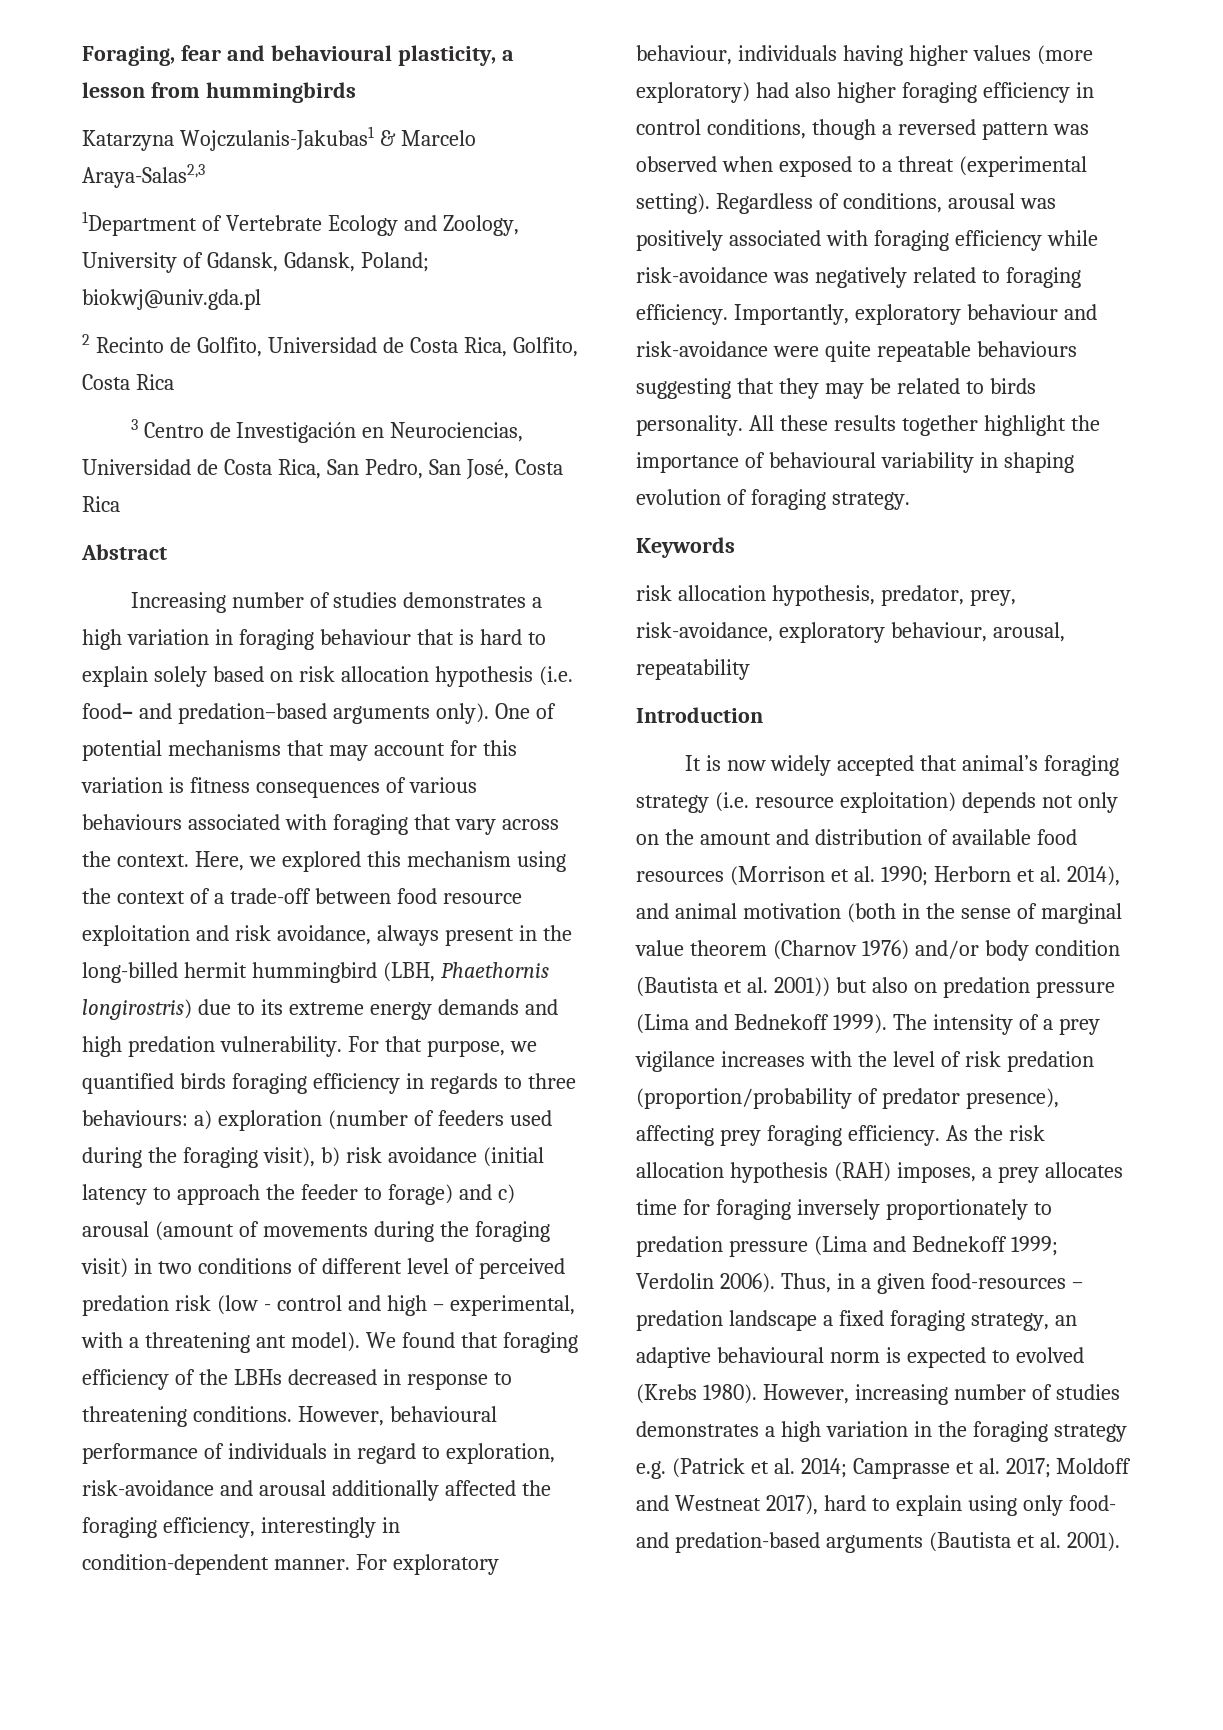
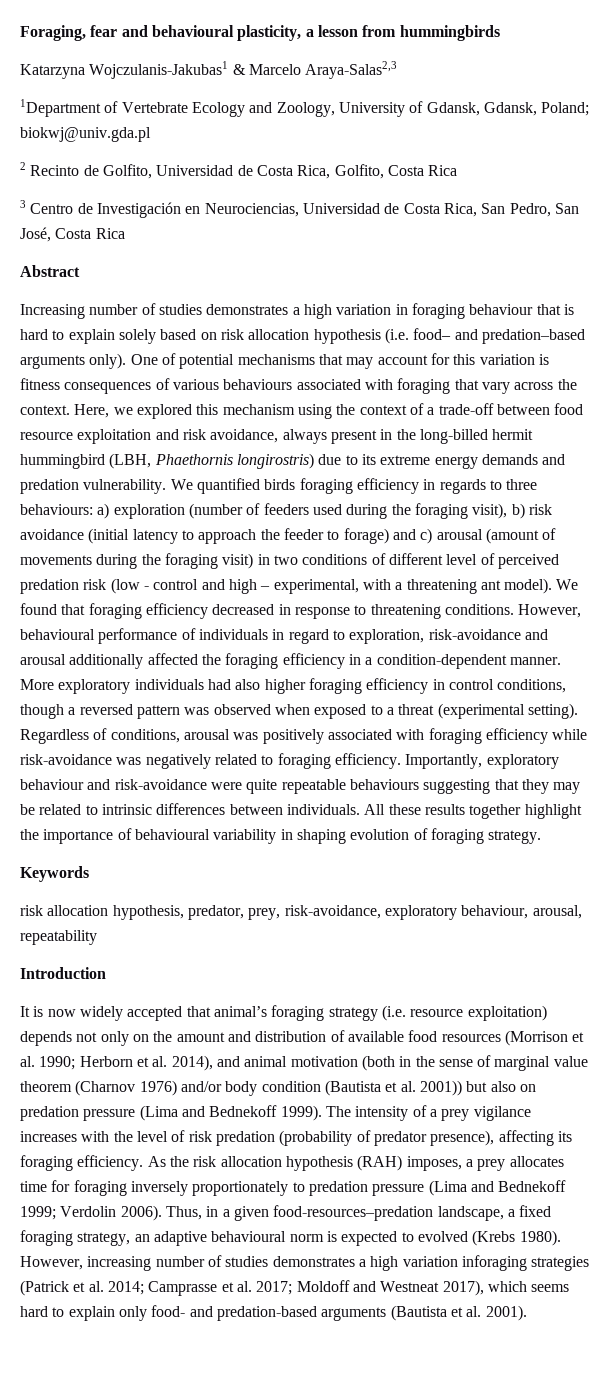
[82,1036,122,1057] high -> (566, 459) none
[347,1036,537,1057] For that purpose, we -> [170,479,193,490] We
[174,1369,282,1385] of the LBHs -> (208, 611) none
[162,1517,400,1538] [82,1554,499,1575] [636,45,1093,66] [636,82,750,103] efficiency, interestingly in condition-dependent manner. For exploratory behaviour, individuals having higher values (more exploratory) -> [282,653,561,669] [20,679,204,694] efficiency in a condition-dependent manner. More exploratory individuals
[989,378,1036,394] [636,415,743,436] birds personality. -> [101,803,360,815] intrinsic differences between individuals.
[636,1088,852,1109] (proportion/probability -> [279,1130,353,1146] (probability
[719,1129,761,1146] prey -> [557,1131,572,1142] its
[930,1273,1083,1289] [636,1310,817,1331] food-resources – predation landscape -> [273,1205,504,1221] food-resources–predation landscape,
[913,1421,1127,1442] [636,1461,666,1479] in the foraging strategy e.g. -> [461,1255,590,1271] inforaging strategies
[823,1495,1017,1516] hard to explain using -> [487,1281,570,1292] [20,1306,115,1321] which seems hard to explain

